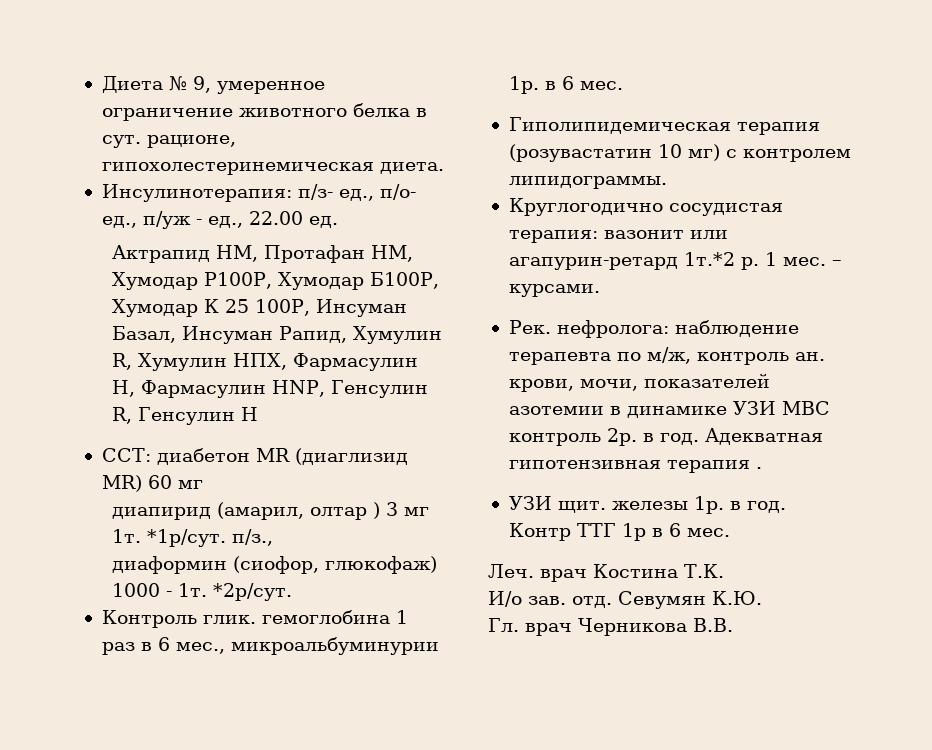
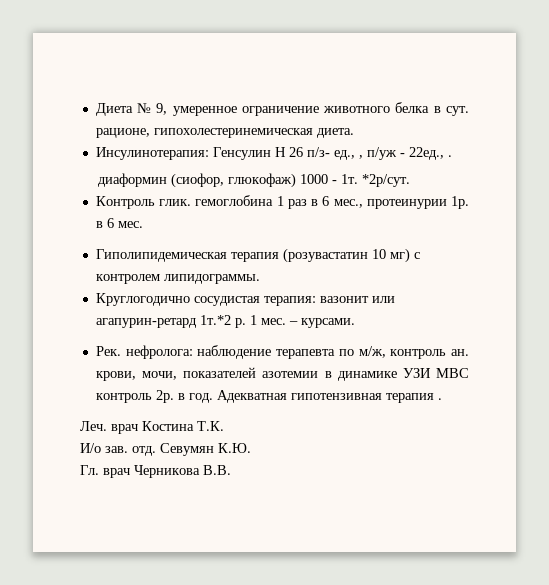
[297,184,416,201] [101,211,338,229] [112,245,414,263] [112,272,440,290] [112,299,408,317] [112,326,443,344] [112,353,419,371] [112,380,429,398] [112,407,259,425] [101,448,408,465] [101,475,203,492] [112,502,430,520] [112,529,274,547] п/з- ед., п/о- ед., п/уж - ед., 22.00 ед. // Актрапид НМ, Протафан НМ, Хумодар Р100Р, Хумодар Б100Р, Хумодар К 25 100Р, Инсуман Базал, Инсуман Рапид, Хумулин R, Хумулин НПХ, Фармасулин Н, Фармасулин НNР, Генсулин R, Генсулин Н // ССТ: диабетон МR (диаглизид МR) 60 мг // диапирид (амарил, олтар ) 3 мг 1т. *1р/сут. п/з., -> [212,147,452,160] Генсулин Н 26 п/з- ед., , п/уж - 22ед., .
[230,637,439,655] микроальбуминурии -> [366,199,447,209] протеинурии
[508,496,786,514] [508,523,730,541] // УЗИ щит. железы 1р. в год. Контр ТТГ 1р в 6 мес. -> (442, 399) none

